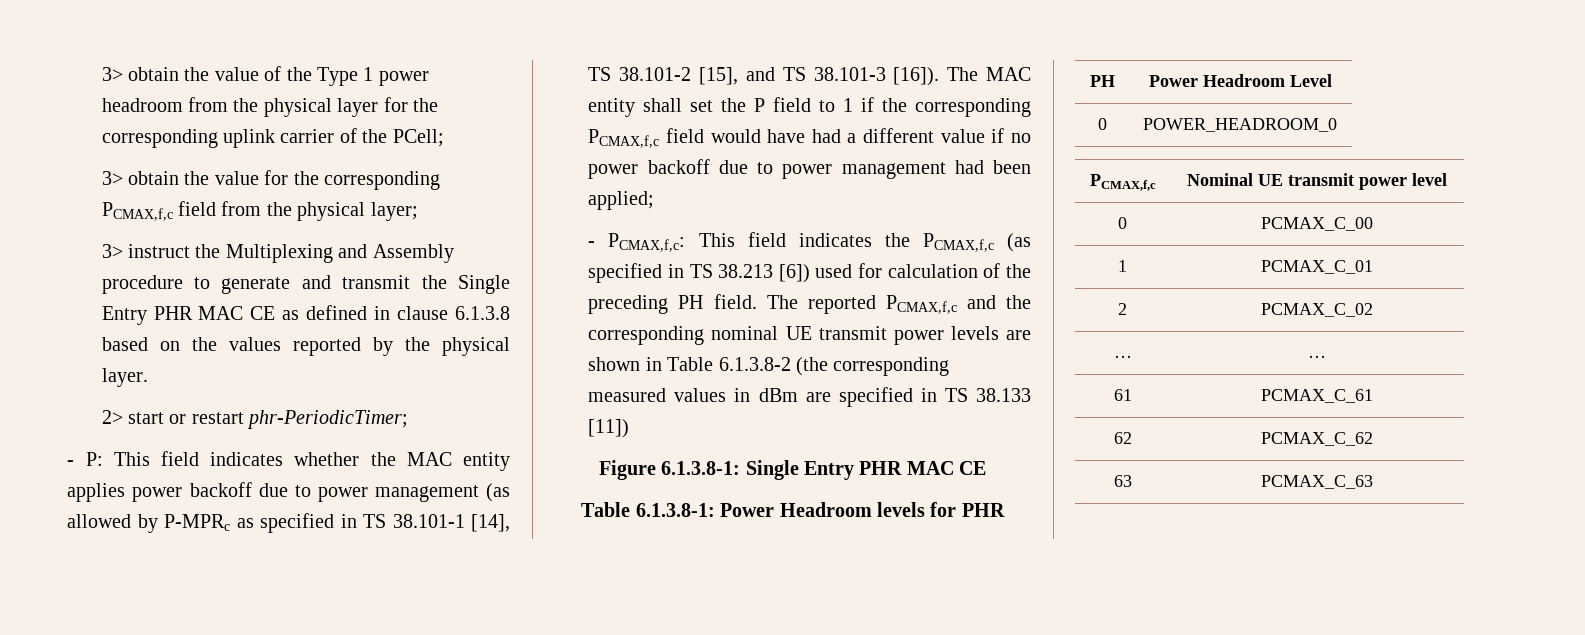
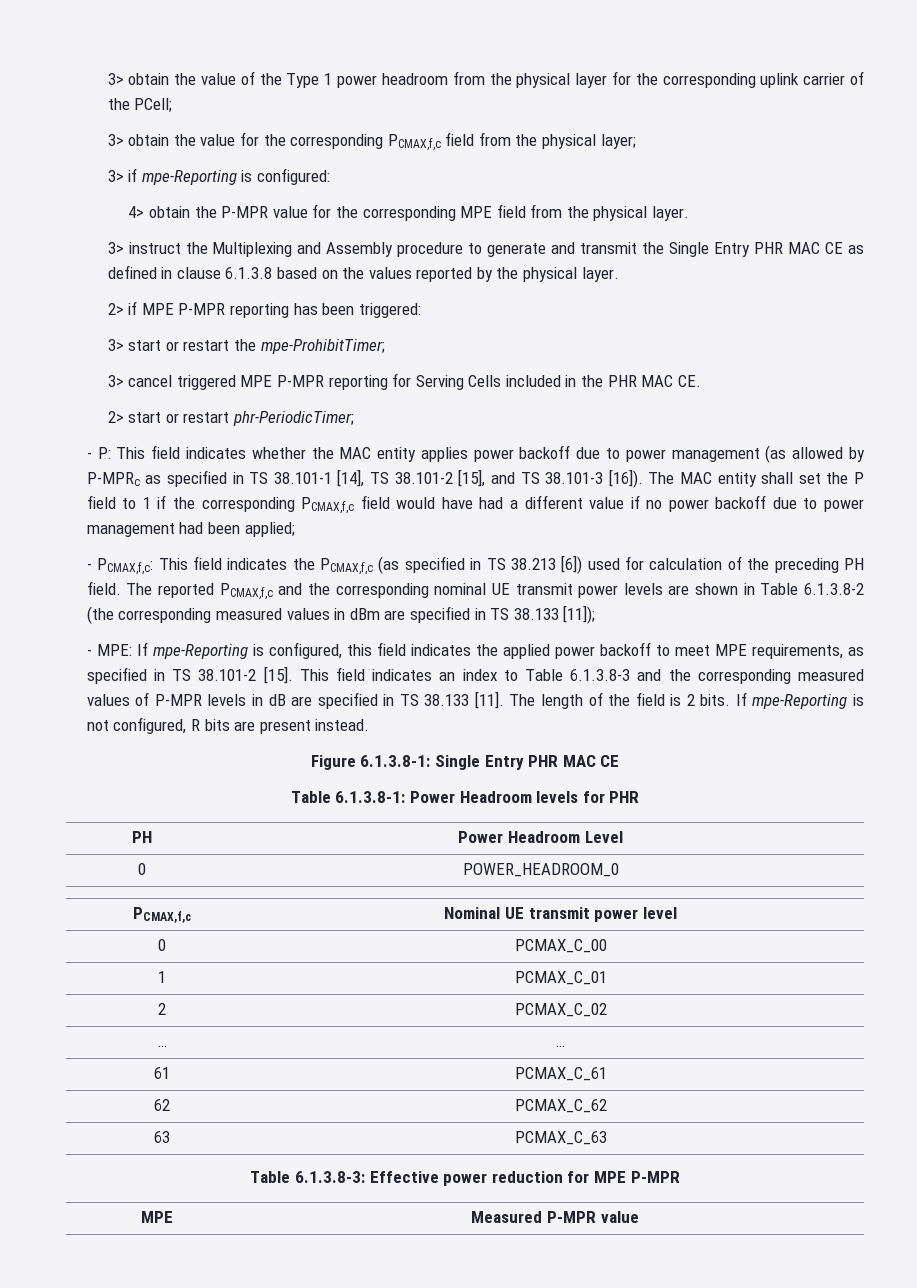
(418, 211) none -> [107,168,330,185] [128,204,690,221] // 3> if mpe-Reporting is configured: // 4> obtain the P-MPR value for the corresponding MPE field from the physical layer.
(148, 377) none -> [107,301,421,318] [107,339,385,354] [107,373,701,390] // 2> if MPE P-MPR reporting has been triggered: // 3> start or restart the mpe-ProhibitTimer; // 3> cancel triggered MPE P-MPR reporting for Serving Cells included in the PHR MAC CE.
[588,419,630,438] [11]) -> [563,605,596,624] [86,642,864,659] [86,666,864,684] [86,691,865,709] [86,717,370,734] [11]); // - MPE: If mpe-Reporting is configured, this field indicates the applied power backoff to meet MPE requirements, as specified in TS 38.101-2 [15]. This field indicates an index to Table 6.1.3.8-3 and the corresponding measured values of P-MPR levels in dB are specified in TS 38.133 [11]. The length of the field is 2 bits. If mpe-Reporting is not configured, R bits are present instead.
(1373, 482) none -> [250,1171,680,1186] [140,1211,173,1223] [471,1211,639,1223] // Table 6.1.3.8-3: Effective power reduction for MPE P-MPR // MPE | Measured P-MPR value

